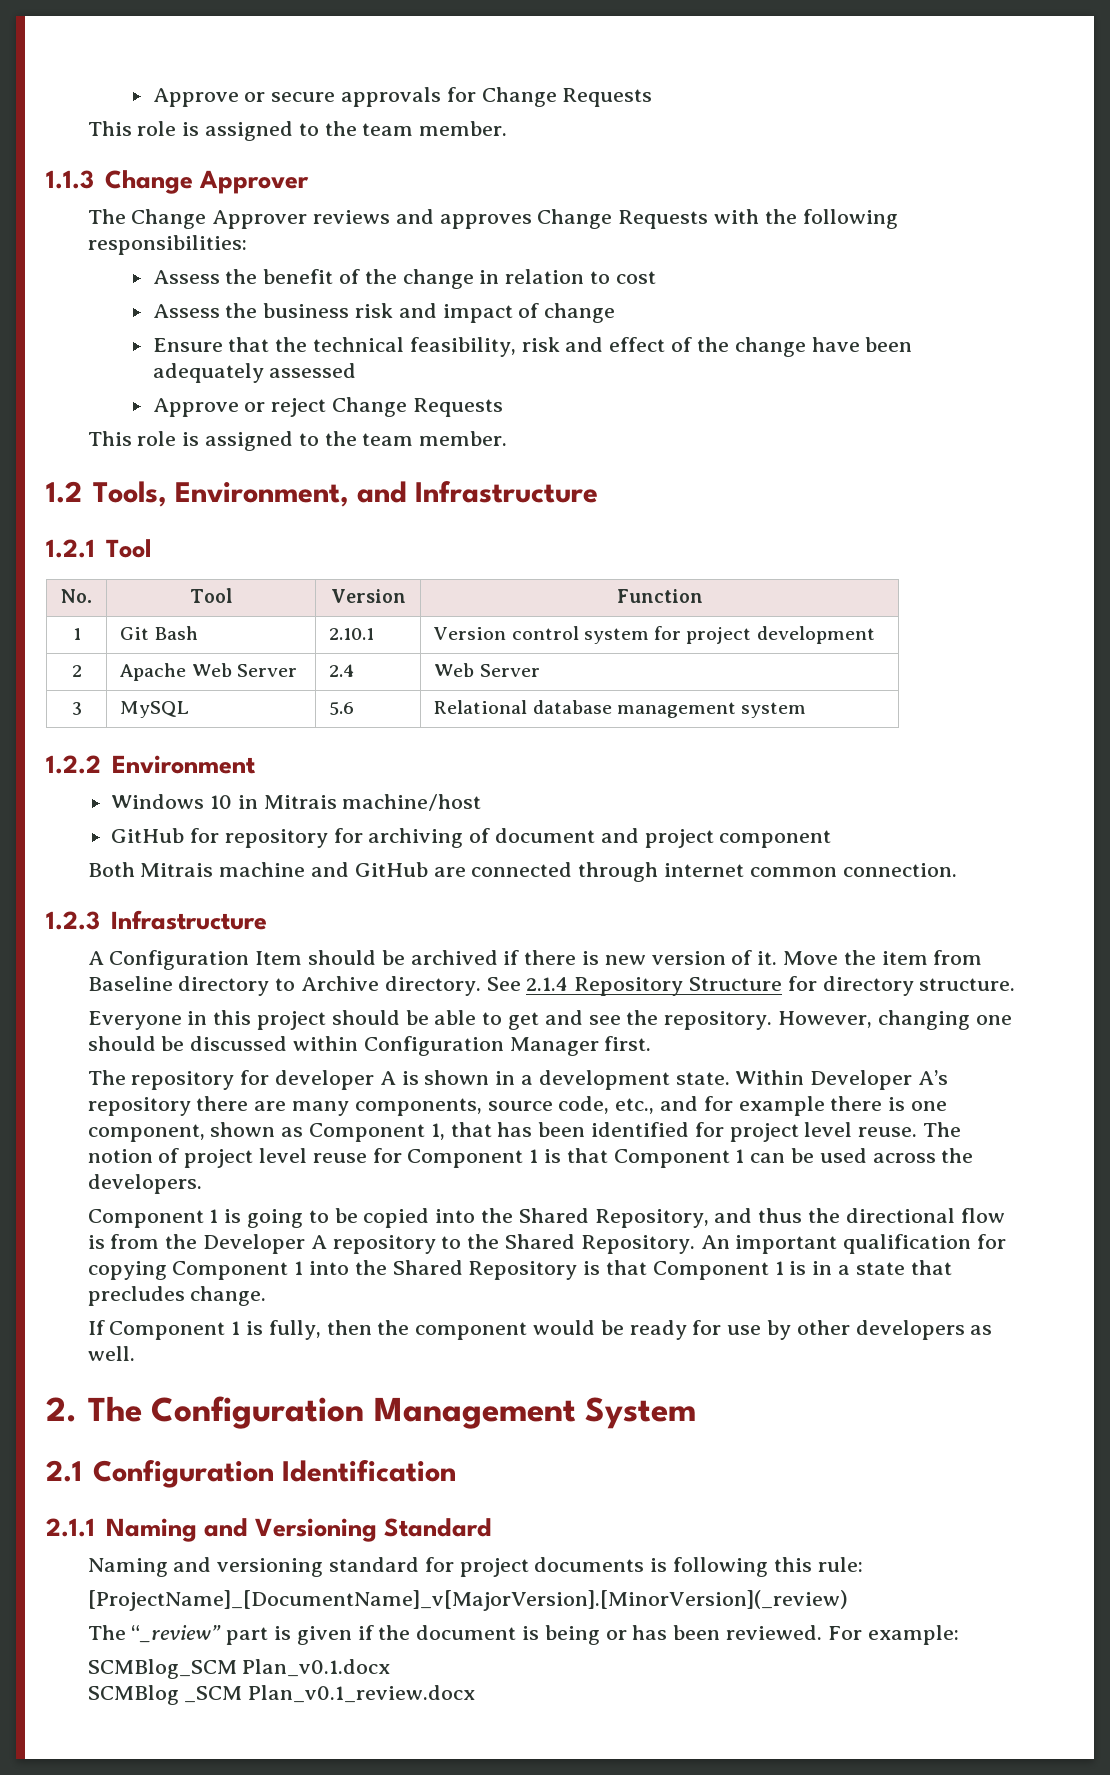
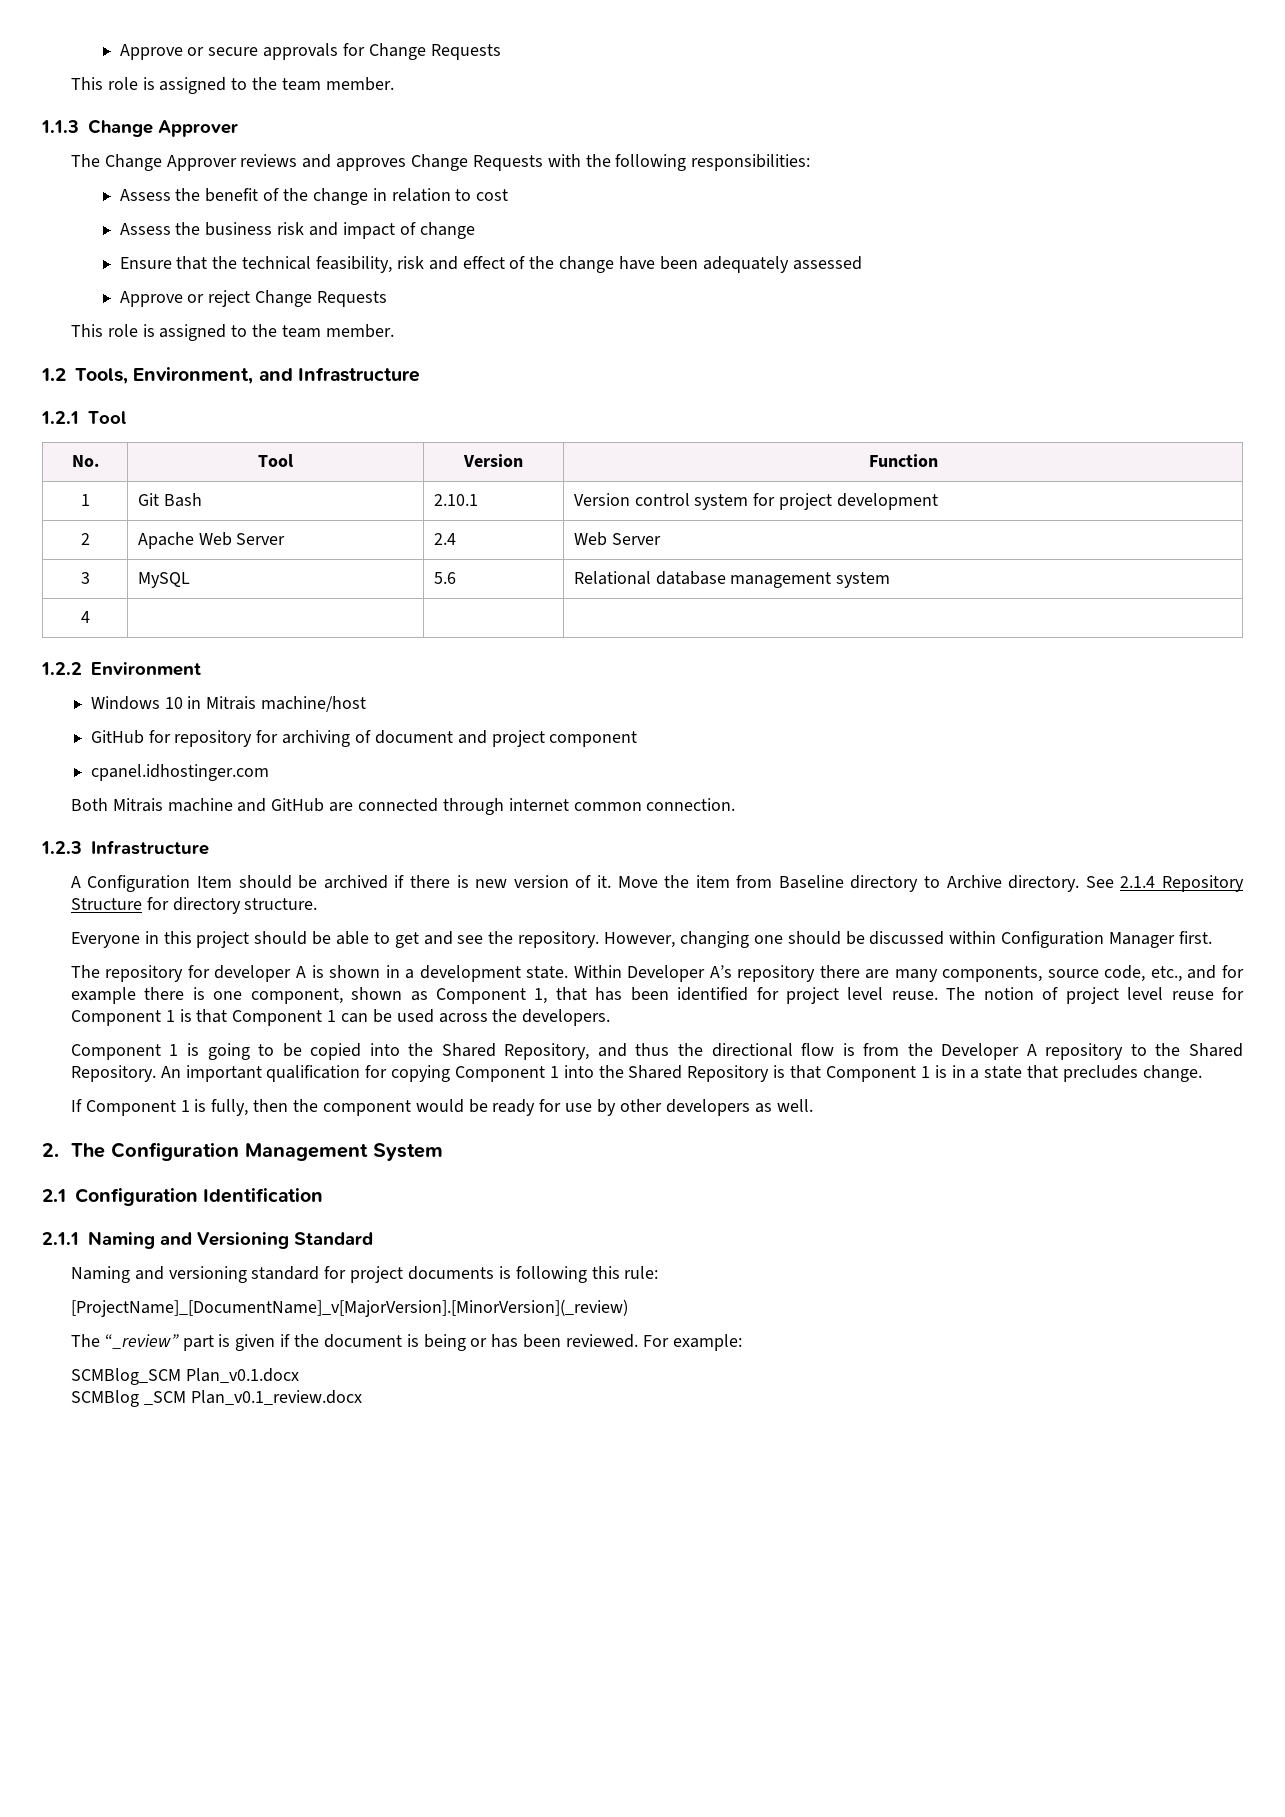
(807, 710) none -> [80,611,90,623] // 4 | | |
(832, 839) none -> [90,764,269,781] // cpanel.idhostinger.com

